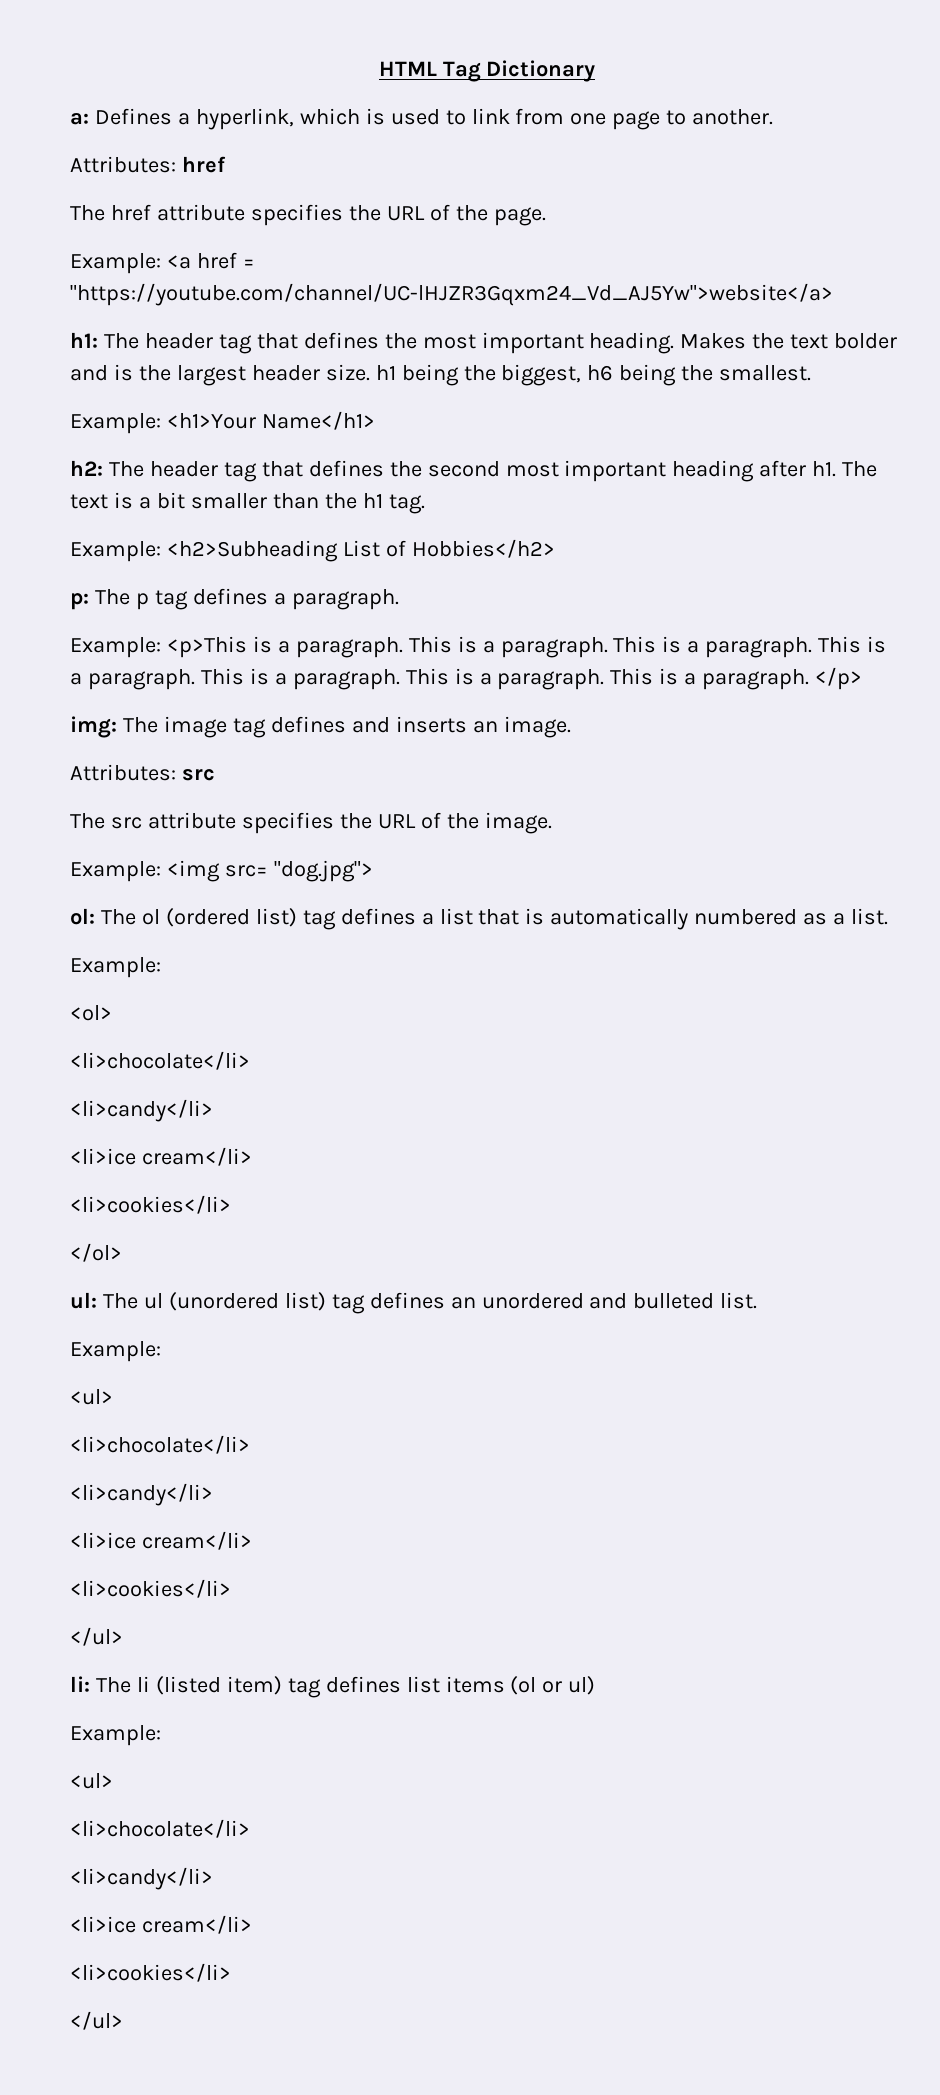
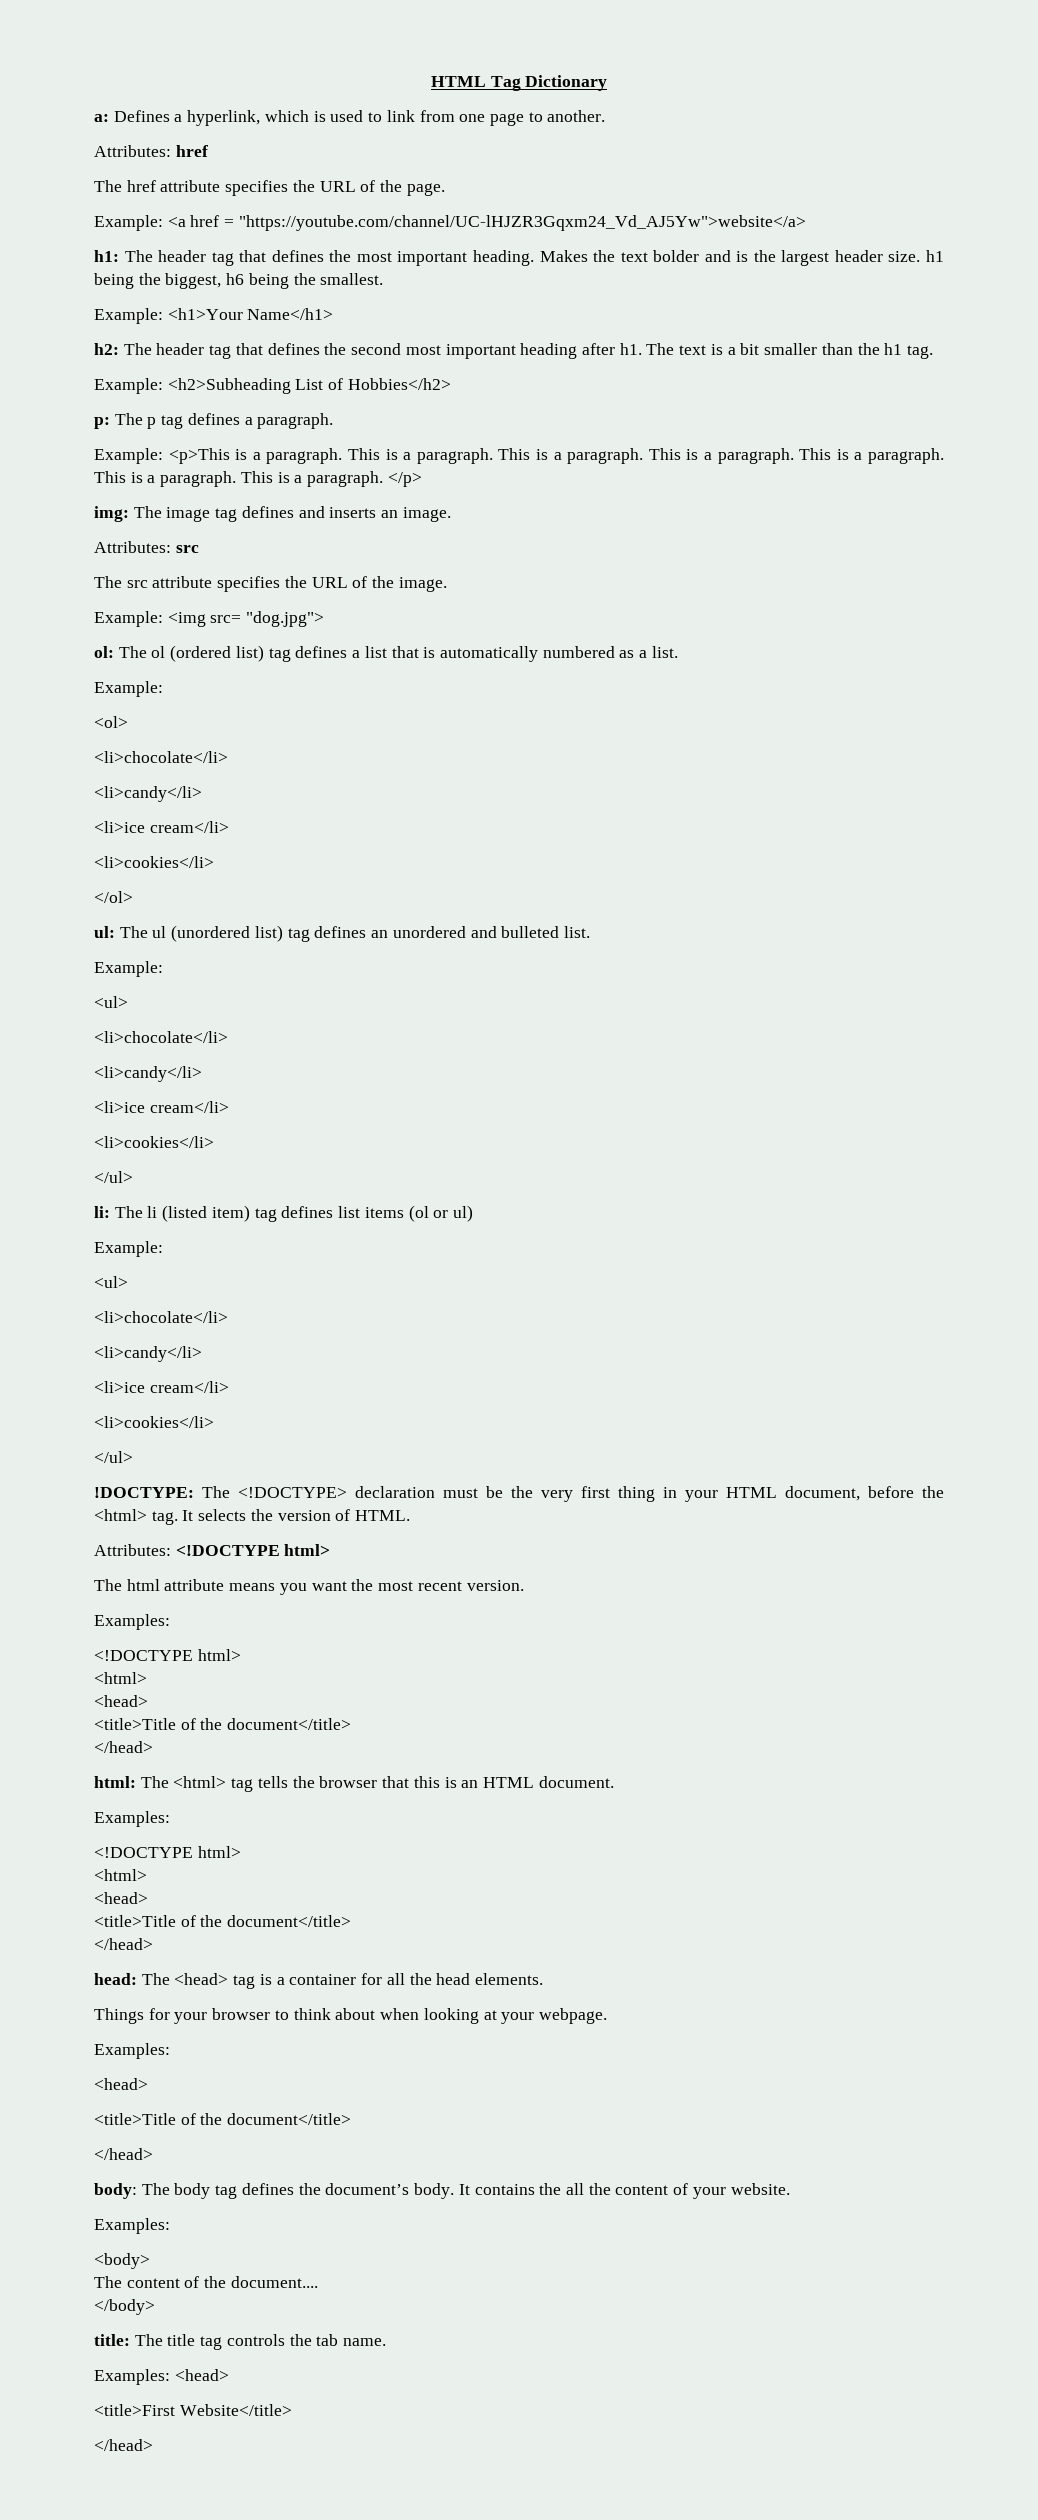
(123, 2020) none -> [94,1486,944,1502] [94,1509,411,1525] [94,1544,331,1556] [94,1579,524,1595] [94,1614,170,1630] [94,1649,241,1661] [94,1672,147,1684] [94,1695,148,1707] [94,1718,352,1730] [94,1741,153,1753] [94,1776,614,1792] [94,1811,170,1827] [94,1846,241,1858] [94,1869,147,1881] [94,1892,148,1904] [94,1915,352,1927] [94,1938,153,1950] [94,1973,543,1989] [94,2008,607,2024] [94,2043,170,2059] [94,2078,148,2090] [94,2113,352,2125] [94,2148,153,2160] [94,2183,790,2199] [94,2218,170,2234] [94,2253,150,2269] [94,2276,318,2288] [94,2299,155,2315] [94,2334,387,2350] [94,2369,229,2385] [94,2404,292,2416] [94,2439,153,2451] // !DOCTYPE: The <!DOCTYPE> declaration must be the very first thing in your HTML document, before the <html> tag. It selects the version of HTML. // Attributes: <!DOCTYPE html> // The html attribute means you want the most recent version. // Examples: // <!DOCTYPE html> // <html> // <head> // <title>Title of the document</title> // </head> // html: The <html> tag tells the browser that this is an HTML document. // Examples: // <!DOCTYPE html> // <html> // <head> // <title>Title of the document</title> // </head> // head: The <head> tag is a container for all the head elements. // Things for your browser to think about when looking at your webpage. // Examples: // <head> // <title>Title of the document</title> // </head> // body: The body tag defines the document’s body. It contains the all the content of your website. // Examples: // <body> // The content of the document.... // </body> // title: The title tag controls the tab name. // Examples: <head> // <title>First Website</title> // </head>

